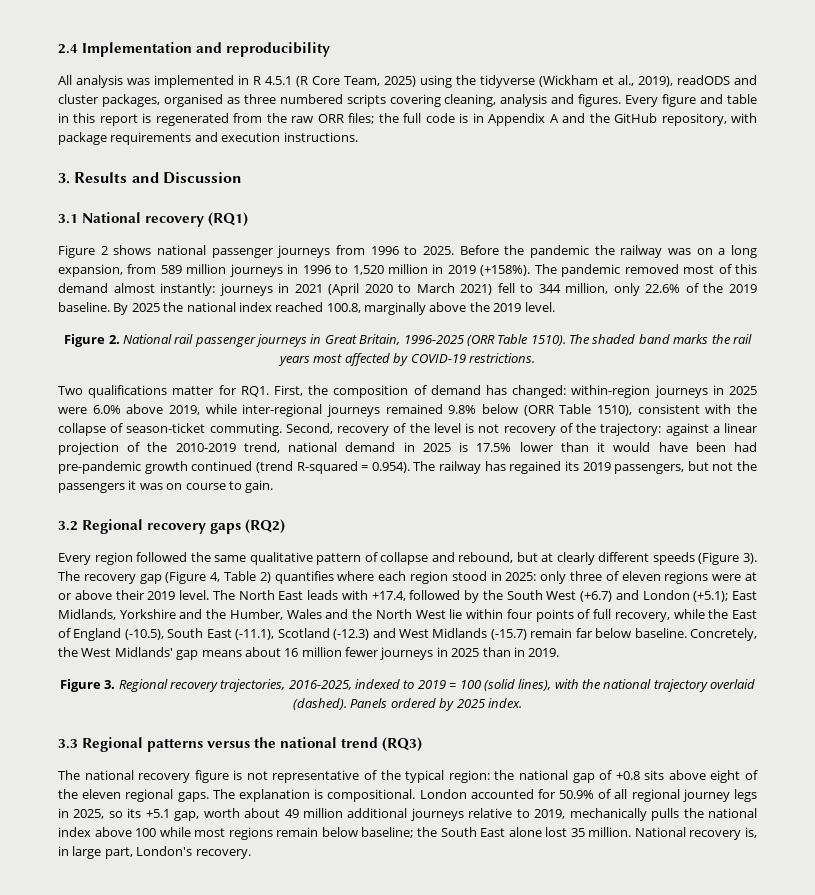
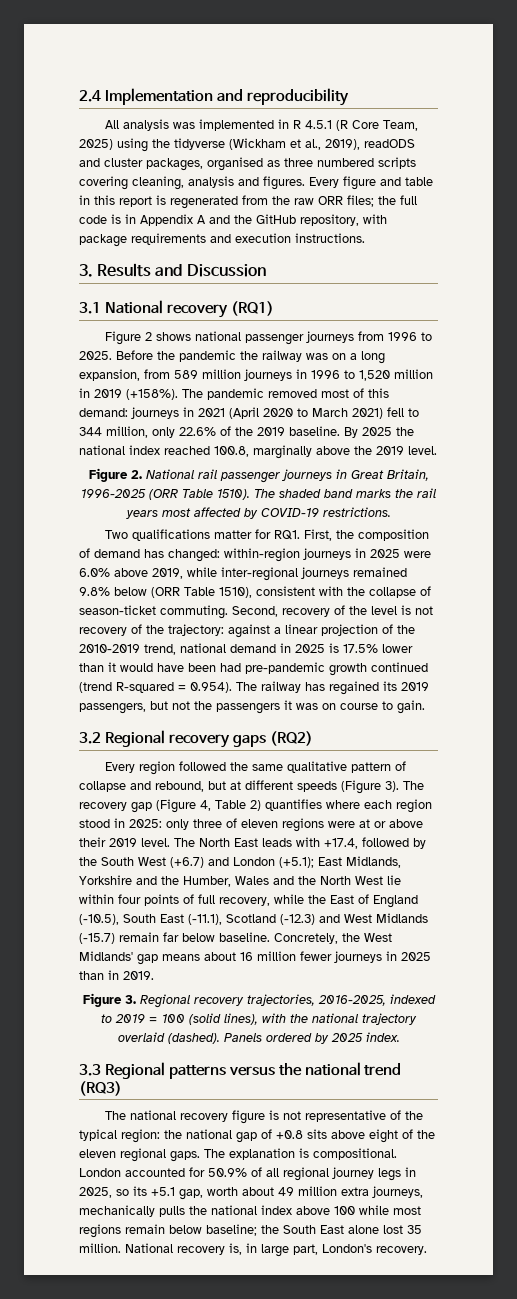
[58,283,216,296] demand almost instantly: -> [79,408,128,417] demand:
[556,552,595,565] clearly -> (241, 785) none
[347,808,566,821] additional journeys relative to 2019, -> [341,1186,423,1198] extra journeys,

